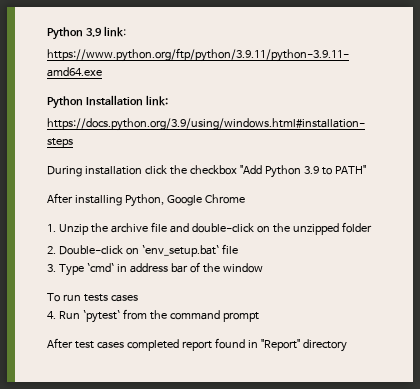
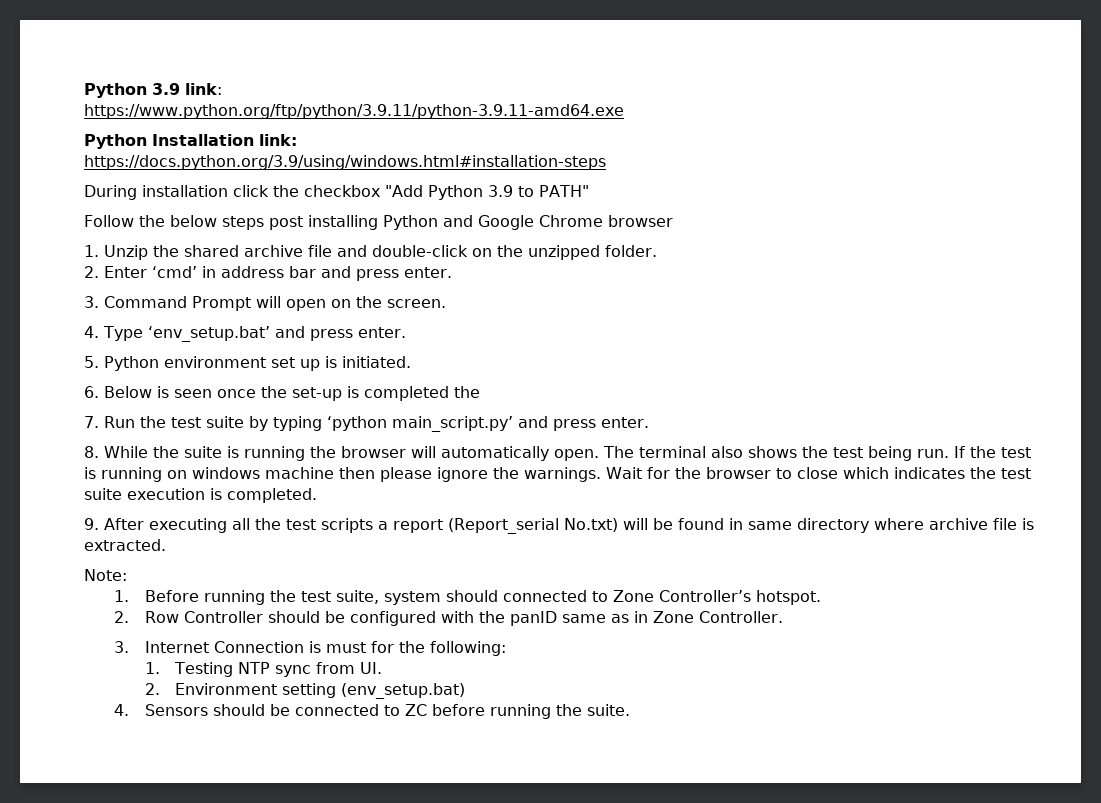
[47,193,164,207] After installing Python, -> [84,215,473,230] Follow the below steps post installing Python and
(245, 199) none -> [608,215,673,227] browser
(108, 228) none -> [184,245,239,257] shared
[341,222,372,233] [47,244,238,257] [47,262,263,276] [47,293,138,302] [47,309,259,323] [47,338,347,352] folder // 2. Double-click on `env_setup.bat` file // 3. Type `cmd` in address bar of the window // To run tests cases // 4. Run `pytest` from the command prompt // After test cases completed report found in "Report" directory -> [605,245,657,257] [84,266,452,281] [84,296,446,311] [84,326,406,342] [84,356,411,371] [84,386,480,401] [84,416,649,432] [84,446,1031,461] [84,467,1031,482] [84,488,317,503] [84,518,1034,534] [84,539,166,551] [84,569,127,581] [114,590,821,605] [114,611,783,626] [114,641,506,656] [144,662,382,677] [144,683,465,699] [114,704,630,719] folder. // 2. Enter ‘cmd’ in address bar and press enter. // 3. Command Prompt will open on the screen. // 4. Type ‘env_setup.bat’ and press enter. // 5. Python environment set up is initiated. // 6. Below is seen once the set-up is completed the // 7. Run the test suite by typing ‘python main_script.py’ and press enter. // 8. While the suite is running the browser will automatically open. The terminal also shows the test being run. If the test is running on windows machine then please ignore the warnings. Wait for the browser to close which indicates the test suite execution is completed. // 9. After executing all the test scripts a report (Report_serial No.txt) will be found in same directory where archive file is extracted. // Note: // 1. Before running the test suite, system should connected to Zone Controller’s hotspot. // 2. Row Controller should be configured with the panID same as in Zone Controller. // 3. Internet Connection is must for the following: // 1. Testing NTP sync from UI. // 2. Environment setting (env_setup.bat) // 4. Sensors should be connected to ZC before running the suite.

